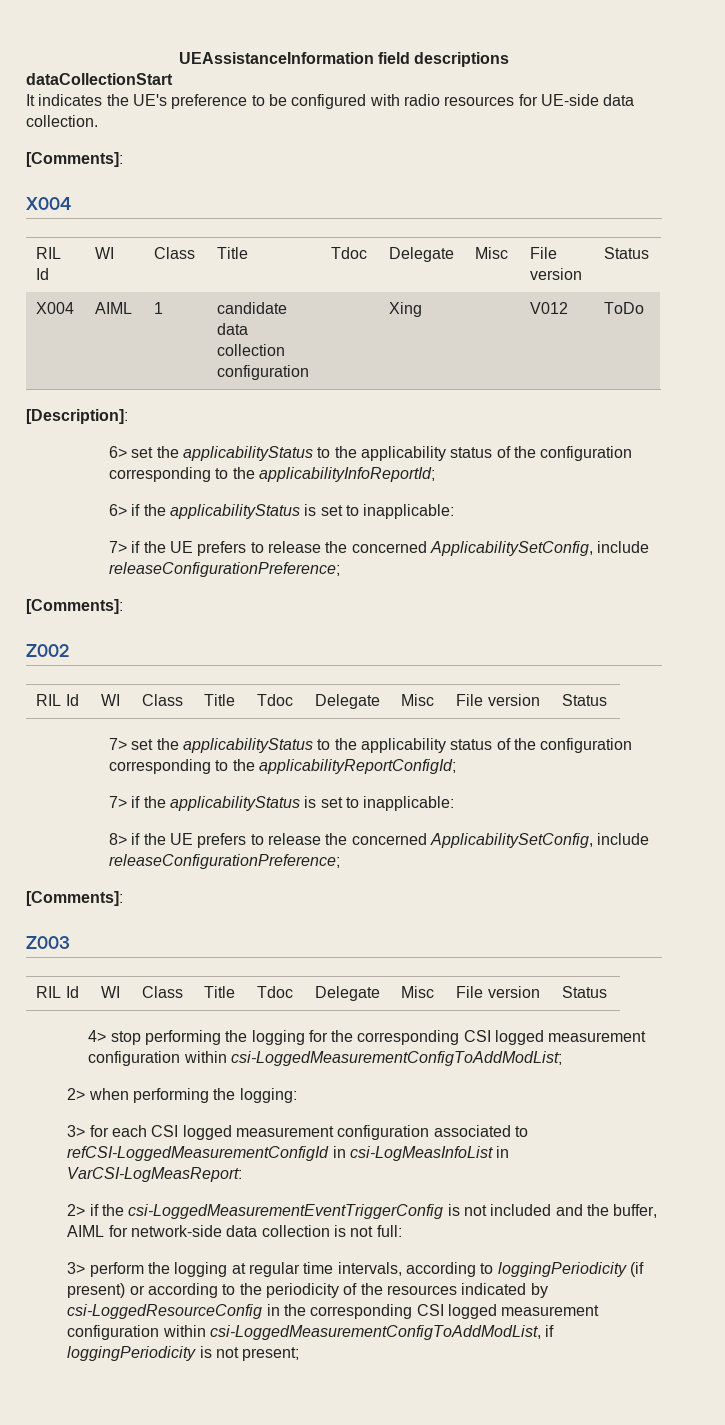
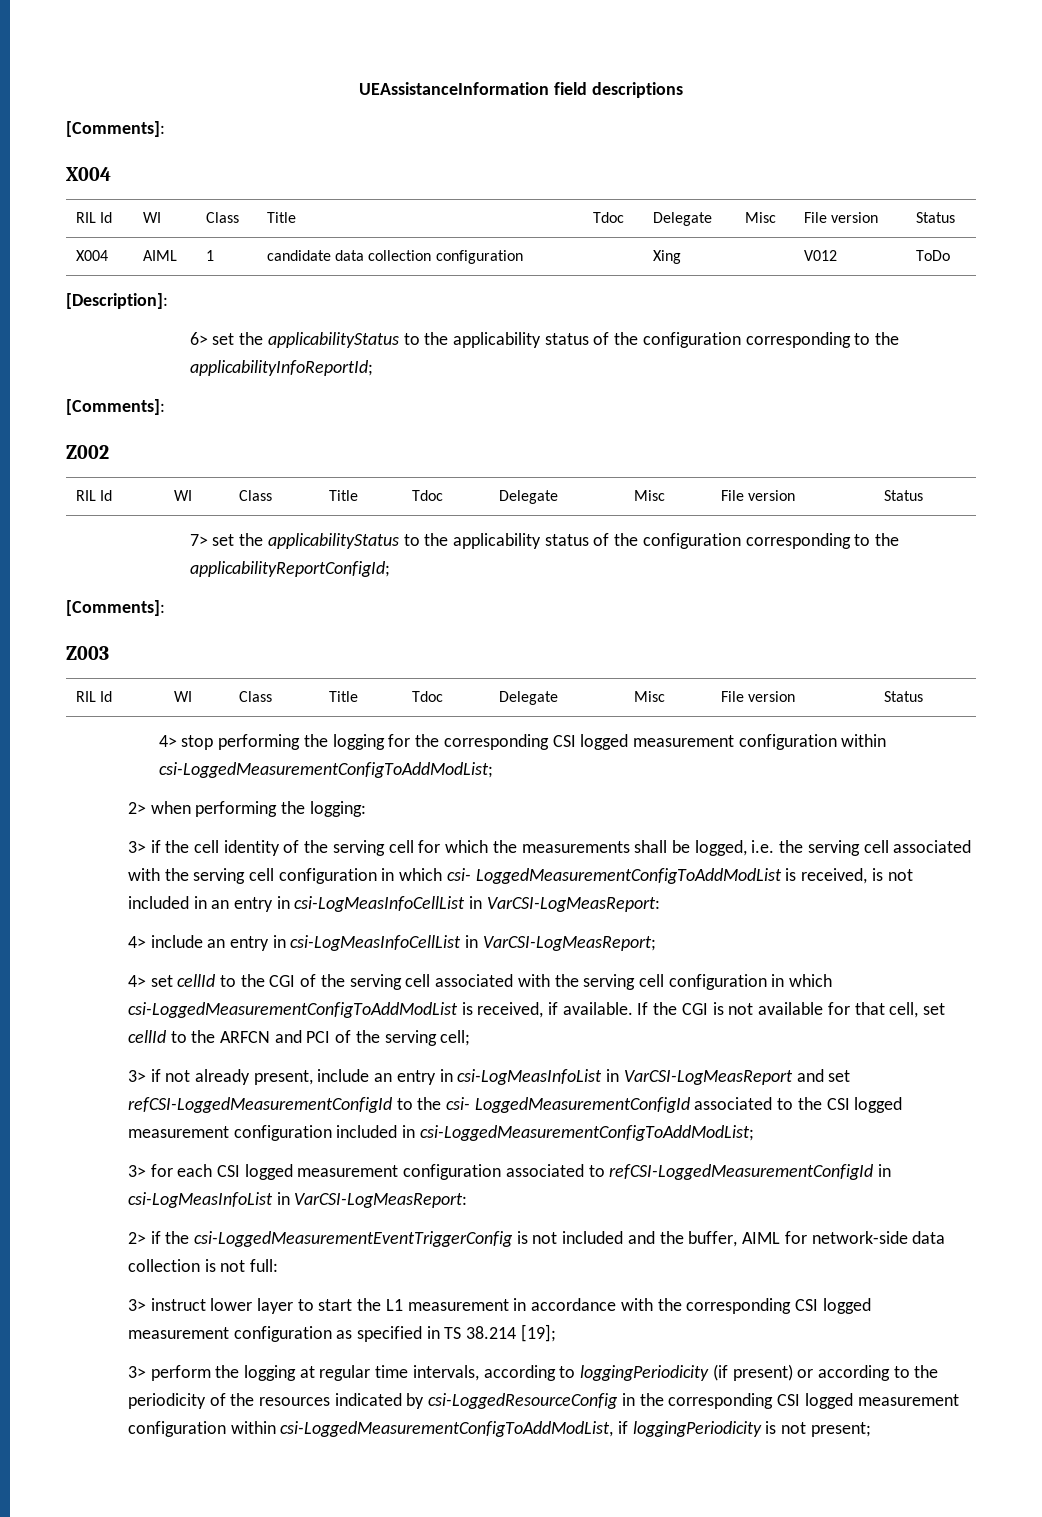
[26,73,173,85] [26,94,635,109] [26,115,98,127] // dataCollectionStart // It indicates the UE's preference to be configured with radio resources for UE-side data collection. -> (683, 90) none
[108,504,455,519] [108,541,650,556] [108,562,340,577] // 6> if the applicabilityStatus is set to inapplicable: // 7> if the UE prefers to release the concerned ApplicabilitySetConfig, include releaseConfigurationPreference; -> (373, 368) none
[108,796,455,811] [108,833,650,848] [108,854,340,869] // 7> if the applicabilityStatus is set to inapplicable: // 8> if the UE prefers to release the concerned ApplicabilitySetConfig, include releaseConfigurationPreference; -> (390, 569) none
(297, 1095) none -> [127,840,972,856] [127,868,913,884] [127,896,660,912] [127,935,656,951] [127,974,833,990] [127,1002,945,1018] [127,1030,471,1046] [127,1069,851,1085] [127,1097,903,1113] [127,1125,754,1141] // 3> if the cell identity of the serving cell for which the measurements shall be logged, i.e. the serving cell associated with the serving cell configuration in which csi- LoggedMeasurementConfigToAddModList is received, is not included in an entry in csi-LogMeasInfoCellList in VarCSI-LogMeasReport: // 4> include an entry in csi-LogMeasInfoCellList in VarCSI-LogMeasReport; // 4> set cellId to the CGI of the serving cell associated with the serving cell configuration in which csi-LoggedMeasurementConfigToAddModList is received, if available. If the CGI is not available for that cell, set cellId to the ARFCN and PCI of the serving cell; // 3> if not already present, include an entry in csi-LogMeasInfoList in VarCSI-LogMeasReport and set refCSI-LoggedMeasurementConfigId to the csi- LoggedMeasurementConfigId associated to the CSI logged measurement configuration included in csi-LoggedMeasurementConfigToAddModList;
(402, 1231) none -> [127,1298,871,1314] [127,1324,556,1342] // 3> instruct lower layer to start the L1 measurement in accordance with the corresponding CSI logged measurement configuration as specified in TS 38.214 [19];

